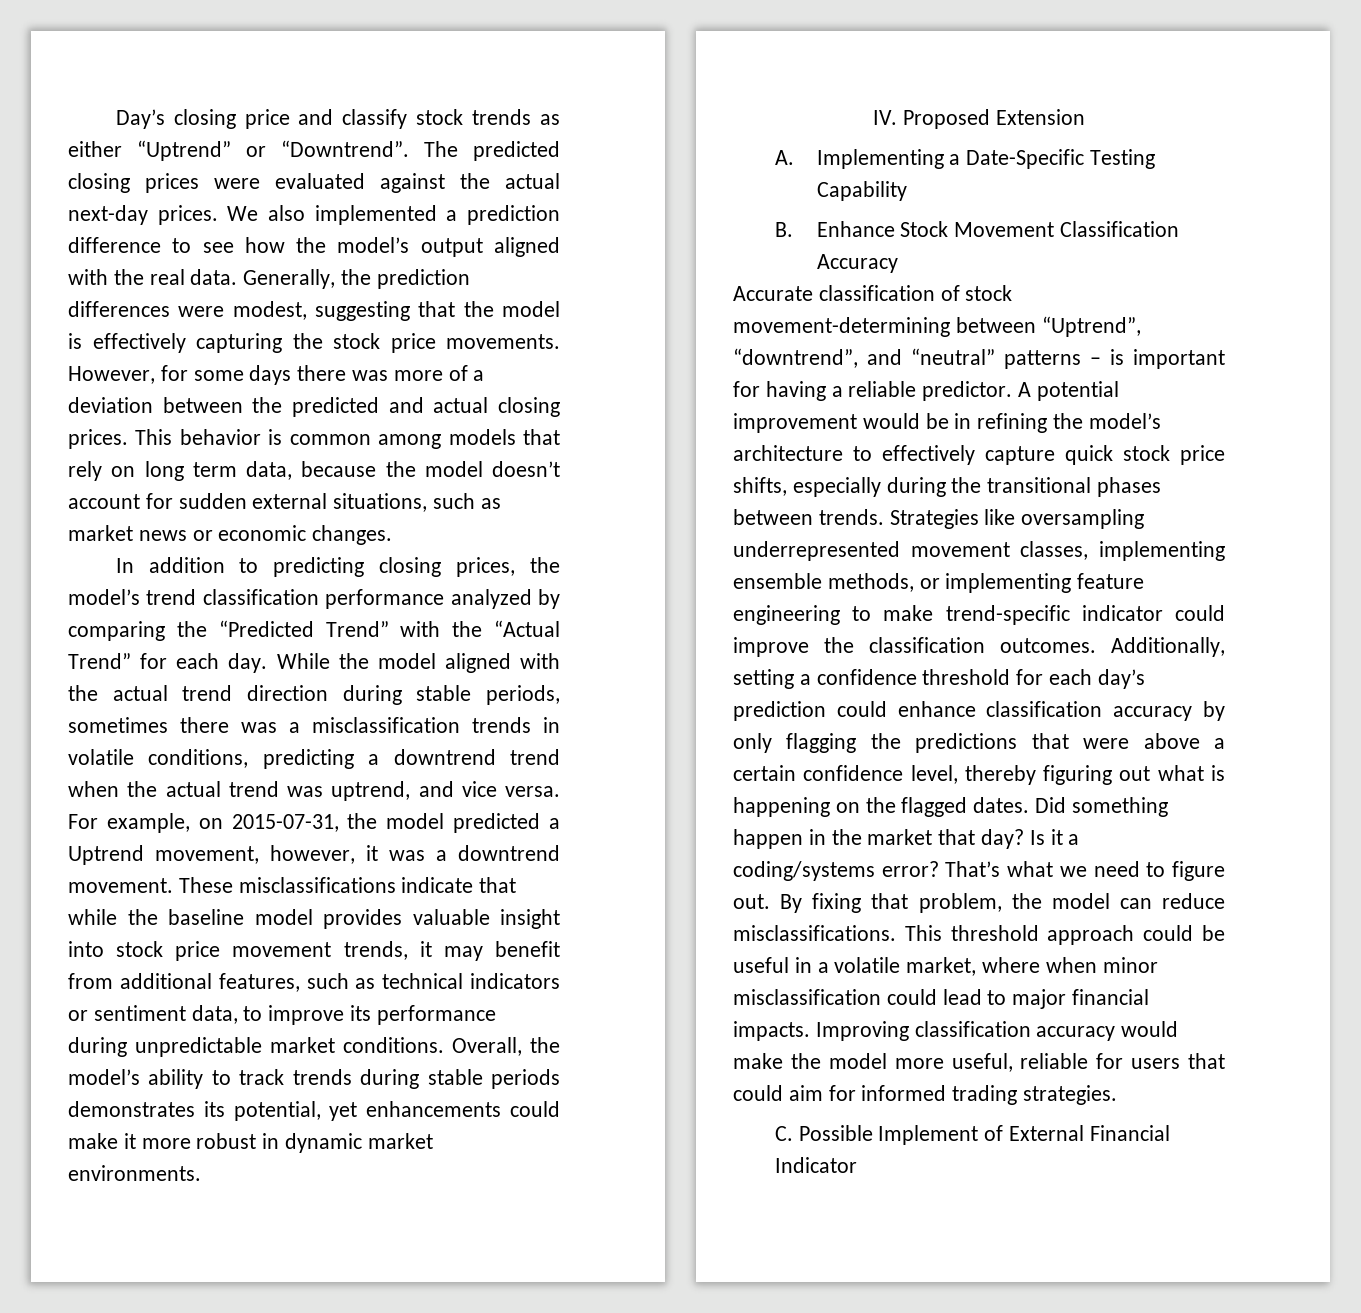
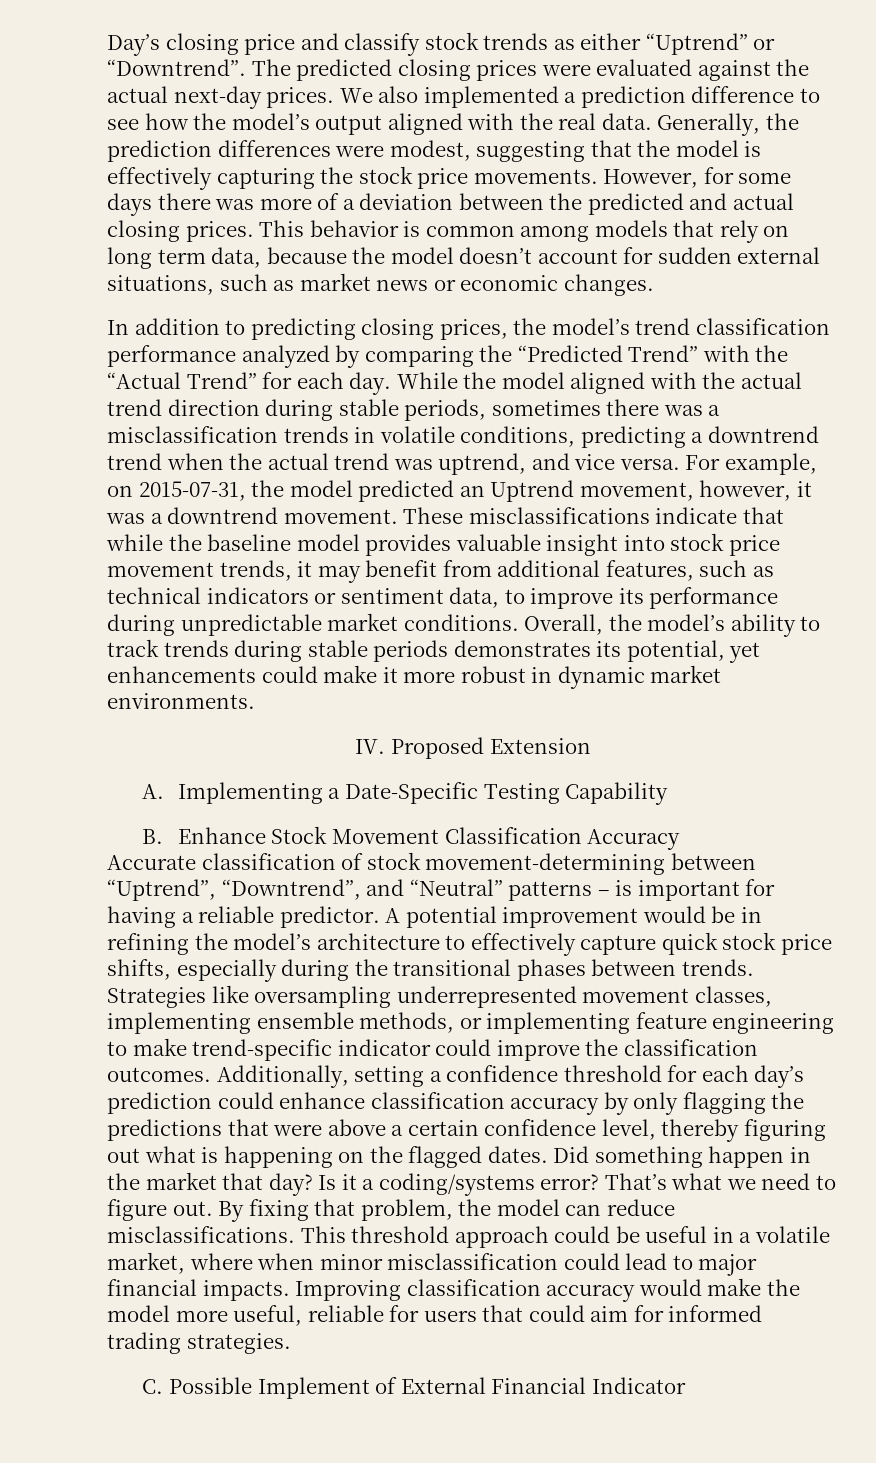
[548,818,560,829] a -> [459,485,485,497] an
[733,348,995,368] “downtrend”, and “neutral” -> [221,879,503,900] “Downtrend”, and “Neutral”

